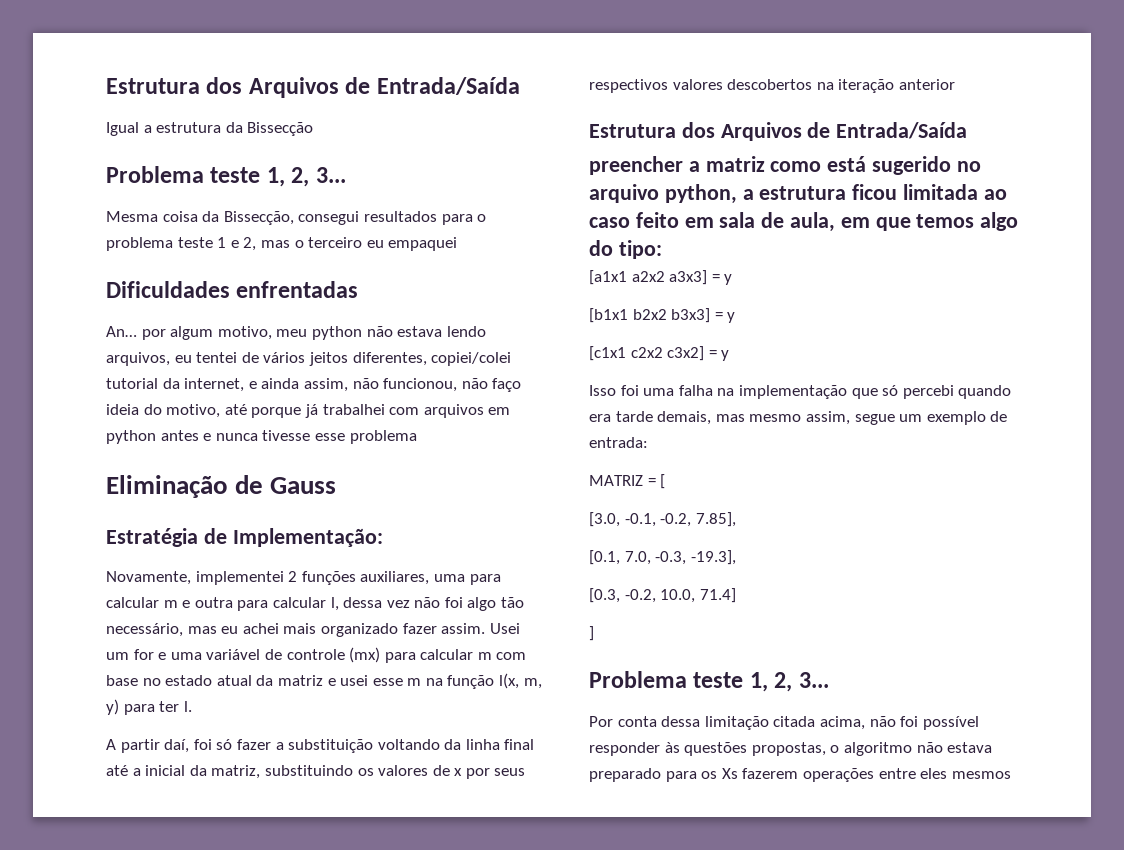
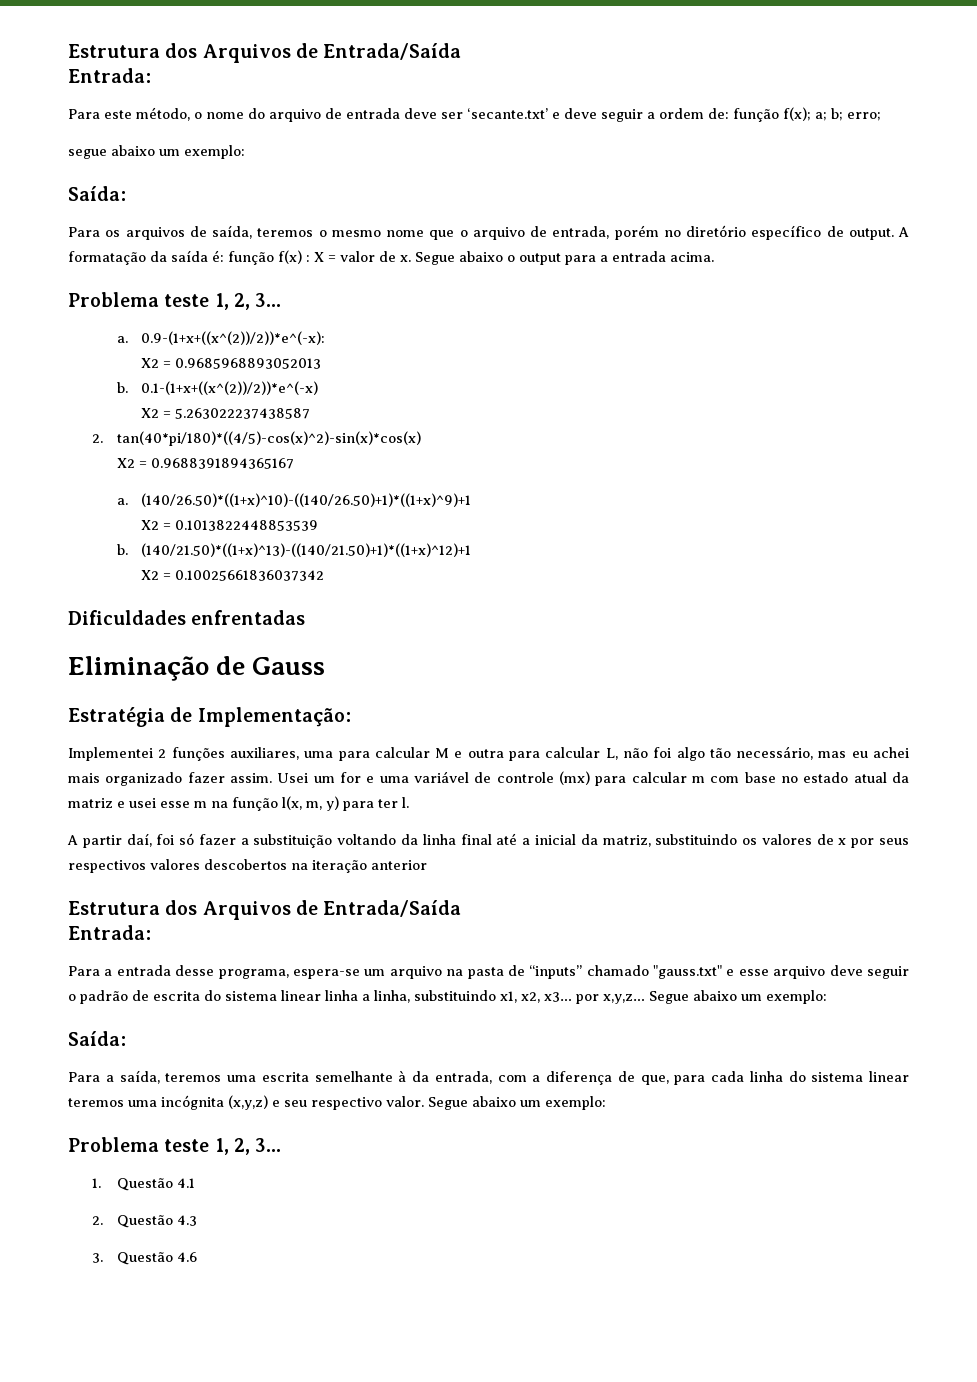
[106,77,520,98] [106,122,314,136] [106,166,346,187] [106,211,487,225] [106,237,458,251] [106,281,359,298] [106,326,486,340] [106,352,512,366] [106,378,522,392] [106,404,511,418] [106,430,417,444] Estrutura dos Arquivos de Entrada/Saída // Igual a estrutura da Bissecção // Problema teste 1, 2, 3... // Mesma coisa da Bissecção, consegui resultados para o problema teste 1 e 2, mas o terceiro eu empaquei // Dificuldades enfrentadas // An… por algum motivo, meu python não estava lendo arquivos, eu tentei de vários jeitos diferentes, copiei/colei tutorial da internet, e ainda assim, não funcionou, não faço ideia do motivo, até porque já trabalhei com arquivos em python antes e nunca tivesse esse problema -> [68,43,462,63] [68,68,151,83] [68,107,881,122] [68,145,245,159] [68,186,126,201] [68,225,909,240] [68,250,714,265] [68,292,282,310] [116,331,326,345] [141,358,322,369] [116,381,319,395] [141,408,311,419] [92,431,421,446] [116,458,294,469] [116,493,472,507] [141,520,319,531] [116,543,472,557] [141,570,325,581] [68,610,306,625] Estrutura dos Arquivos de Entrada/Saída // Entrada: // Para este método, o nome do arquivo de entrada deve ser ‘secante.txt’ e deve seguir a ordem de: função f(x); a; b; erro; // segue abaixo um exemplo: // Saída: // Para os arquivos de saída, teremos o mesmo nome que o arquivo de entrada, porém no diretório específico de output. A formatação da saída é: função f(x) : X = valor de x. Segue abaixo o output para a entrada acima. // Problema teste 1, 2, 3... // a. 0.9-(1+x+((x^(2))/2))*e^(-x): // X2 = 0.9685968893052013 // b. 0.1-(1+x+((x^(2))/2))*e^(-x) // X2 = 5.263022237438587 // 2. tan(40*pi/180)*((4/5)-cos(x)^2)-sin(x)*cos(x) // X2 = 0.9688391894365167 // a. (140/26.50)*((1+x)^10)-((140/26.50)+1)*((1+x)^9)+1 // X2 = 0.1013822448853539 // b. (140/21.50)*((1+x)^13)-((140/21.50)+1)*((1+x)^12)+1 // X2 = 0.10025661836037342 // Dificuldades enfrentadas
[106,571,284,585] Novamente, implementei -> [68,747,153,761] Implementei
[163,600,178,608] m -> [435,748,450,758] M
[330,597,410,611] l, dessa vez -> [605,748,618,760] L,
[589,156,981,175] [589,184,1007,204] [589,212,1019,232] [589,240,662,259] [589,270,733,285] [589,308,736,323] [589,346,730,361] [589,385,1012,399] [589,411,1008,425] [589,437,648,448] [589,474,666,489] [589,512,736,527] [589,550,736,565] [589,588,736,603] [589,626,594,641] [589,671,829,692] [589,716,979,730] [589,742,993,756] [589,768,1011,782] preencher a matriz como está sugerido no arquivo python, a estrutura ficou limitada ao caso feito em sala de aula, em que temos algo do tipo: // [a1x1 a2x2 a3x3] = y // [b1x1 b2x2 b3x3] = y // [c1x1 c2x2 c3x2] = y // Isso foi uma falha na implementação que só percebi quando era tarde demais, mas mesmo assim, segue um exemplo de entrada: // MATRIZ = [ // [3.0, -0.1, -0.2, 7.85], // [0.1, 7.0, -0.3, -19.3], // [0.3, -0.2, 10.0, 71.4] // ] // Problema teste 1, 2, 3... // Por conta dessa limitação citada acima, não foi possível responder às questões propostas, o algoritmo não estava preparado para os Xs fazerem operações entre eles mesmos -> [68,925,151,940] [68,965,910,979] [68,990,827,1004] [68,1031,126,1046] [68,1070,909,1085] [68,1095,606,1110] [68,1137,282,1155] [92,1178,195,1191] [92,1215,197,1228] [92,1252,197,1265] Entrada: // Para a entrada desse programa, espera-se um arquivo na pasta de “inputs” chamado "gauss.txt" e esse arquivo deve seguir o padrão de escrita do sistema linear linha a linha, substituindo x1, x2, x3… por x,y,z… Segue abaixo um exemplo: // Saída: // Para a saída, teremos uma escrita semelhante à da entrada, com a diferença de que, para cada linha do sistema linear teremos uma incógnita (x,y,z) e seu respectivo valor. Segue abaixo um exemplo: // Problema teste 1, 2, 3... // 1. Questão 4.1 // 2. Questão 4.3 // 3. Questão 4.6

